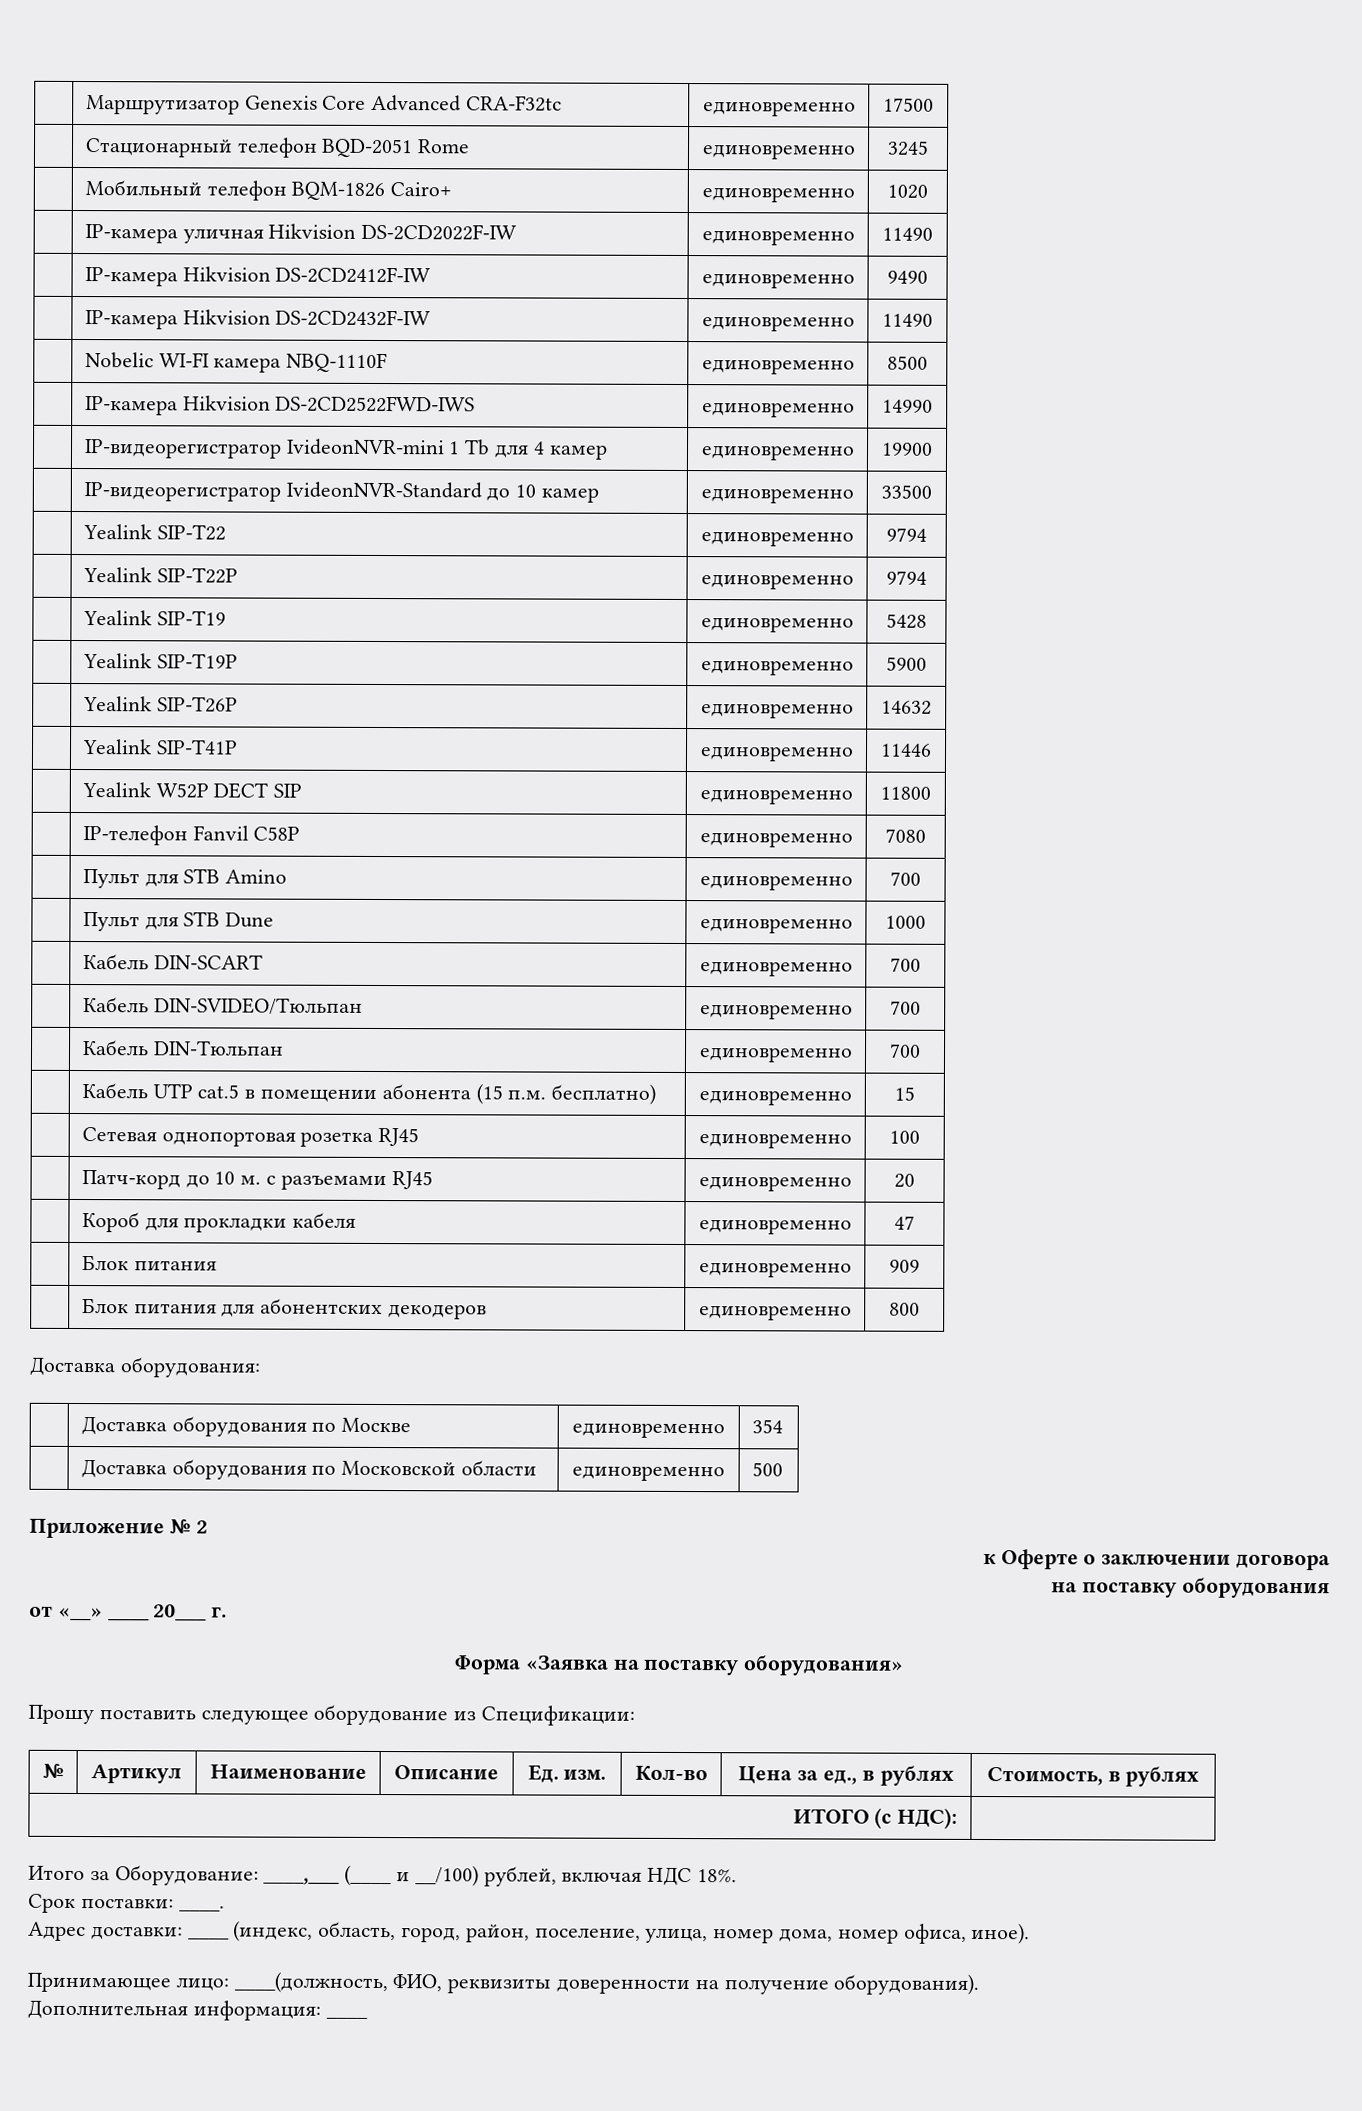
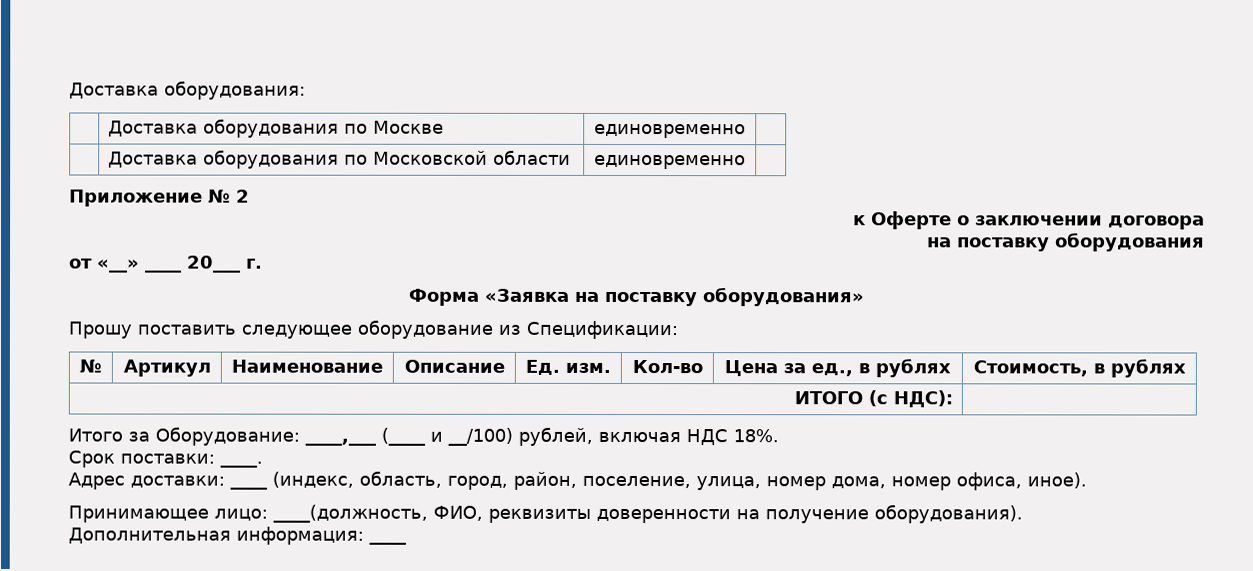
[85,94,562,115] [702,101,856,117] [883,97,934,112] [84,137,471,159] [701,144,856,160] [887,140,929,156] [84,180,453,202] [701,187,855,203] [887,184,928,199] [84,223,518,244] [701,230,855,246] [882,227,933,241] [84,266,432,287] [701,273,855,289] [887,270,928,284] [84,309,432,330] [701,316,855,332] [882,313,933,327] [84,352,389,374] [701,359,855,375] [887,355,928,370] [84,395,476,416] [701,402,855,418] [882,399,933,413] [83,438,608,460] [700,445,855,461] [881,442,933,456] [83,481,599,503] [700,488,854,504] [881,484,932,499] [82,524,226,541] [700,531,854,547] [886,527,927,542] [82,567,238,584] [700,574,854,590] [886,570,927,585] [82,610,226,626] [700,617,854,633] [886,613,927,629] [82,653,238,669] [700,660,854,676] [886,656,927,671] [82,696,238,713] [700,703,854,719] [881,700,932,715] [81,739,238,755] [699,746,854,762] [880,743,932,757] [81,782,303,799] [699,789,853,805] [880,786,931,800] [82,825,301,846] [699,832,853,848] [885,828,926,843] [82,868,288,889] [699,875,853,891] [890,871,921,886] [82,911,275,932] [699,918,853,934] [885,915,926,929] [82,954,263,970] [699,961,853,977] [890,957,921,972] [82,997,363,1015] [699,1004,853,1020] [890,1000,921,1015] [81,1040,284,1056] [698,1047,853,1063] [889,1043,921,1058] [81,1083,657,1105] [698,1090,852,1106] [894,1086,915,1101] [81,1127,420,1147] [698,1133,852,1149] [889,1130,920,1144] [81,1170,433,1191] [698,1176,852,1192] [894,1173,915,1188] [81,1212,357,1233] [698,1219,852,1235] [894,1215,915,1230] [81,1255,217,1271] [698,1262,852,1278] [889,1259,920,1273] [81,1298,487,1320] [698,1305,852,1321] [889,1302,920,1316] | Маршрутизатор Genexis Core Advanced CRA-F32tc | единовременно | 17500 // | Стационарный телефон BQD-2051 Rome | единовременно | 3245 // | Мобильный телефон BQM-1826 Cairo+ | единовременно | 1020 // | IP-камера уличная Hikvision DS-2CD2022F-IW | единовременно | 11490 // | IP-камера Hikvision DS-2CD2412F-IW | единовременно | 9490 // | IP-камера Hikvision DS-2CD2432F-IW | единовременно | 11490 // | Nobelic WI-FI камера NBQ-1110F | единовременно | 8500 // | IP-камера Hikvision DS-2CD2522FWD-IWS | единовременно | 14990 // | IP-видеорегистратор IvideonNVR-mini 1 Tb для 4 камер | единовременно | 19900 // | IP-видеорегистратор IvideonNVR-Standard до 10 камер | единовременно | 33500 // | Yealink SIP-T22 | единовременно | 9794 // | Yealink SIP-T22P | единовременно | 9794 // | Yealink SIP-T19 | единовременно | 5428 // | Yealink SIP-T19P | единовременно | 5900 // | Yealink SIP-T26P | единовременно | 14632 // | Yealink SIP-T41P | единовременно | 11446 // | Yealink W52P DECT SIP | единовременно | 11800 // | IP-телефон Fanvil C58P | единовременно | 7080 // | Пульт для STB Amino | единовременно | 700 // | Пульт для STB Dune | единовременно | 1000 // | Кабель DIN-SCART | единовременно | 700 // | Кабель DIN-SVIDEO/Тюльпан | единовременно | 700 // | Кабель DIN-Тюльпан | единовременно | 700 // | Кабель UTP cat.5 в помещении абонента (15 п.м. бесплатно) | единовременно | 15 // | Сетевая однопортовая розетка RJ45 | единовременно | 100 // | Патч-корд до 10 м. с разъемами RJ45 | единовременно | 20 // | Короб для прокладки кабеля | единовременно | 47 // | Блок питания | единовременно | 909 // | Блок питания для абонентских декодеров | единовременно | 800 // -> (69, 90) none
[751,1419,783,1434] 354 -> (746, 131) none
[751,1462,783,1477] 500 -> (746, 162) none

